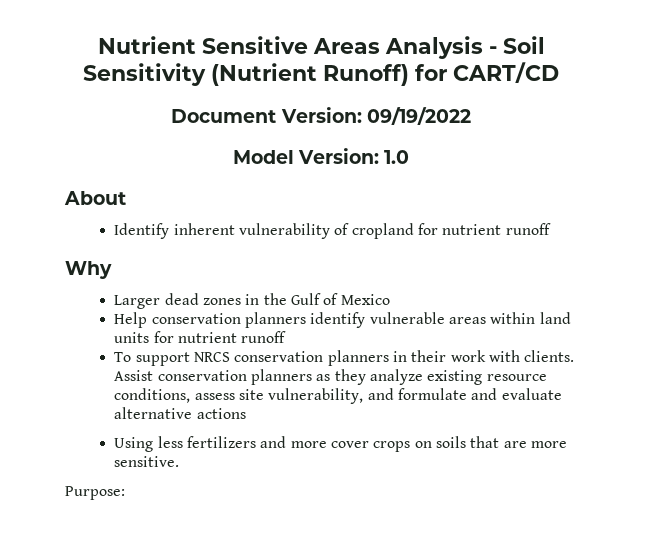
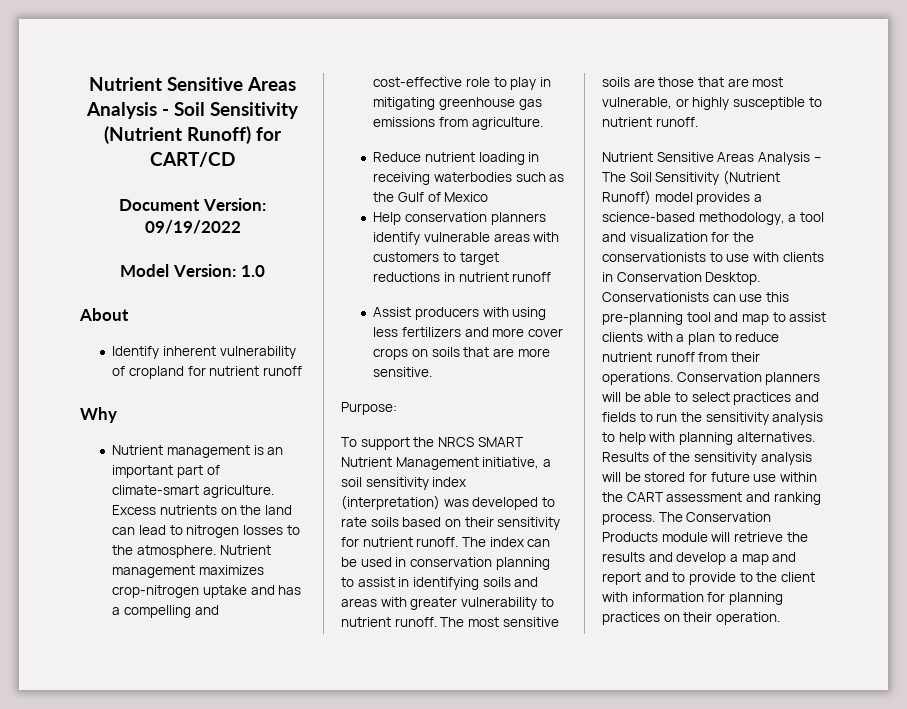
[114,293,260,309] Larger dead zones in -> [112,445,284,458] [112,465,220,478] [112,485,274,498] [112,505,292,515] [112,525,300,538] [112,545,271,558] [112,565,264,578] [112,585,302,598] [112,605,219,618] [373,77,551,90] [373,97,542,110] [373,117,543,130] [373,152,540,165] [373,172,565,185] Nutrient management is an important part of climate-smart agriculture. Excess nutrients on the land can lead to nitrogen losses to the atmosphere. Nutrient management maximizes crop-nitrogen uptake and has a compelling and cost-effective role to play in mitigating greenhouse gas emissions from agriculture. // Reduce nutrient loading in receiving waterbodies such as
[490,312,571,324] [114,331,287,343] [114,350,575,366] [114,369,547,385] [114,388,562,404] [114,407,246,419] [114,437,154,452] within land units for nutrient runoff // To support NRCS conservation planners in their work with clients. Assist conservation planners as they analyze existing resource conditions, assess site vulnerability, and formulate and evaluate alternative actions // Using -> [533,232,560,242] [373,252,499,265] [373,272,552,282] [373,307,547,320] with customers to target reductions in nutrient runoff // Assist producers with using
(125, 493) none -> [341,437,523,450] [341,457,551,470] [341,477,467,490] [341,495,555,510] [341,517,561,530] [341,537,551,547] [341,557,550,570] [341,577,539,590] [341,597,554,610] [341,617,559,627] [602,77,784,87] [602,97,822,110] [602,117,698,127] [602,152,821,165] [602,170,780,185] [602,190,762,205] [602,212,824,225] [602,232,754,242] [602,252,824,262] [602,272,761,285] [602,292,789,302] [602,312,827,325] [602,332,780,345] [602,352,760,362] [602,372,821,385] [602,392,819,405] [602,412,824,425] [602,432,815,445] [602,452,812,465] [602,472,817,482] [602,492,821,505] [602,512,772,525] [602,532,808,542] [602,552,797,565] [602,572,815,585] [602,592,783,605] [602,612,780,625] // To support the NRCS SMART Nutrient Management initiative, a soil sensitivity index (interpretation) was developed to rate soils based on their sensitivity for nutrient runoff. The index can be used in conservation planning to assist in identifying soils and areas with greater vulnerability to nutrient runoff. The most sensitive soils are those that are most vulnerable, or highly susceptible to nutrient runoff. // Nutrient Sensitive Areas Analysis – The Soil Sensitivity (Nutrient Runoff) model provides a science-based methodology, a tool and visualization for the conservationists to use with clients in Conservation Desktop. Conservationists can use this pre-planning tool and map to assist clients with a plan to reduce nutrient runoff from their operations. Conservation planners will be able to select practices and fields to run the sensitivity analysis to help with planning alternatives. Results of the sensitivity analysis will be stored for future use within the CART assessment and ranking process. The Conservation Products module will retrieve the results and develop a map and report and to provide to the client with information for planning practices on their operation.

